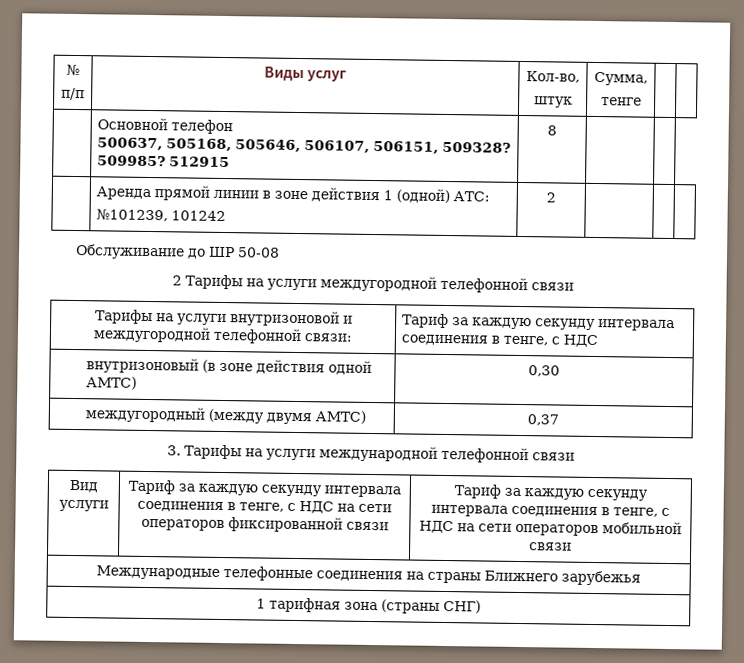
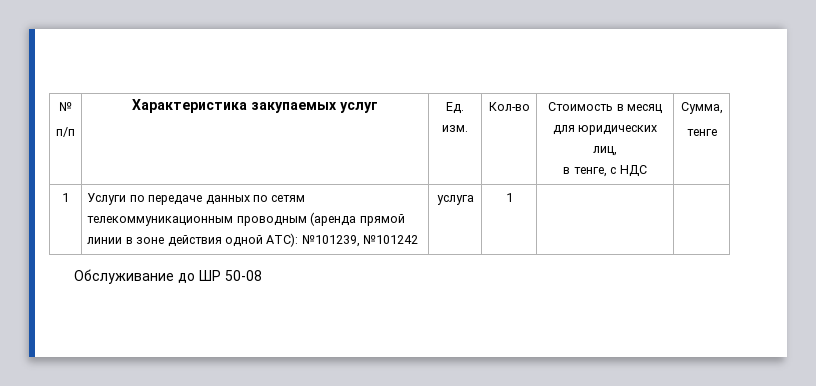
[264,66,305,82] Виды -> [132,99,337,113] Характеристика закупаемых
[526,71,580,83] [533,96,573,108] [594,71,648,86] [600,97,642,106] [97,117,234,135] [97,137,512,154] [97,155,231,168] [547,125,557,136] [96,186,152,201] Кол-во, // штук | Сумма, // тенге | | // | Основной телефон // 500637, 505168, 505646, 506107, 506151, 509328? 509985? 512915 | 8 | | // | Аренда -> [446,102,464,114] [442,125,468,132] [488,102,530,111] [548,102,662,114] [552,125,658,135] [593,146,617,156] [563,165,647,177] [680,102,723,114] [686,129,717,136] [62,193,69,202] [87,193,306,205] [87,212,357,226] Ед. изм. | Кол-во | Стоимость в месяц для юридических лиц, // в тенге, с НДС | Сумма, // тенге // 1 | Услуги по передаче данных по сетям телекоммуникационным проводным (аренда
[383,188,491,204] [96,208,227,222] [546,192,556,203] [75,244,281,260] [171,274,574,294] [94,309,353,327] [93,326,352,345] [402,313,676,332] [401,334,599,348] [86,357,373,376] [86,376,138,390] [528,365,560,377] [85,406,367,425] [527,414,559,426] [166,444,575,464] [69,479,98,493] [58,499,109,512] [127,479,401,498] [137,500,392,514] [140,516,389,533] [454,484,648,501] [431,504,670,518] [419,520,682,537] [529,542,572,551] [96,565,641,586] [256,597,481,614] 1 (одной) АТС: // №101239, 101242 | 2 | | | // Обслуживание до ШР 50-08 // 2 Тарифы на услуги междугородной телефонной связи // Тарифы на услуги внутризоновой и междугородной телефонной связи: | Тариф за каждую секунду интервала соединения в тенге, с НДС // внутризоновый (в зоне действия одной АМТС) | 0,30 // междугородный (между двумя АМТС) | 0,37 // 3. Тарифы на услуги международной телефонной связи // Вид услуги | Тариф за каждую секунду интервала соединения в тенге, с НДС на сети операторов фиксированной связи | Тариф за каждую секунду интервала соединения в тенге, с НДС на сети операторов мобильной связи // Международные телефонные соединения на страны Ближнего зарубежья // 1 тарифная зона (страны СНГ) -> [224,233,418,247] [436,195,474,205] [505,193,513,202] [74,269,262,284] одной АТС): №101239, №101242 | услуга | 1 | | // Обслуживание до ШР 50-08

